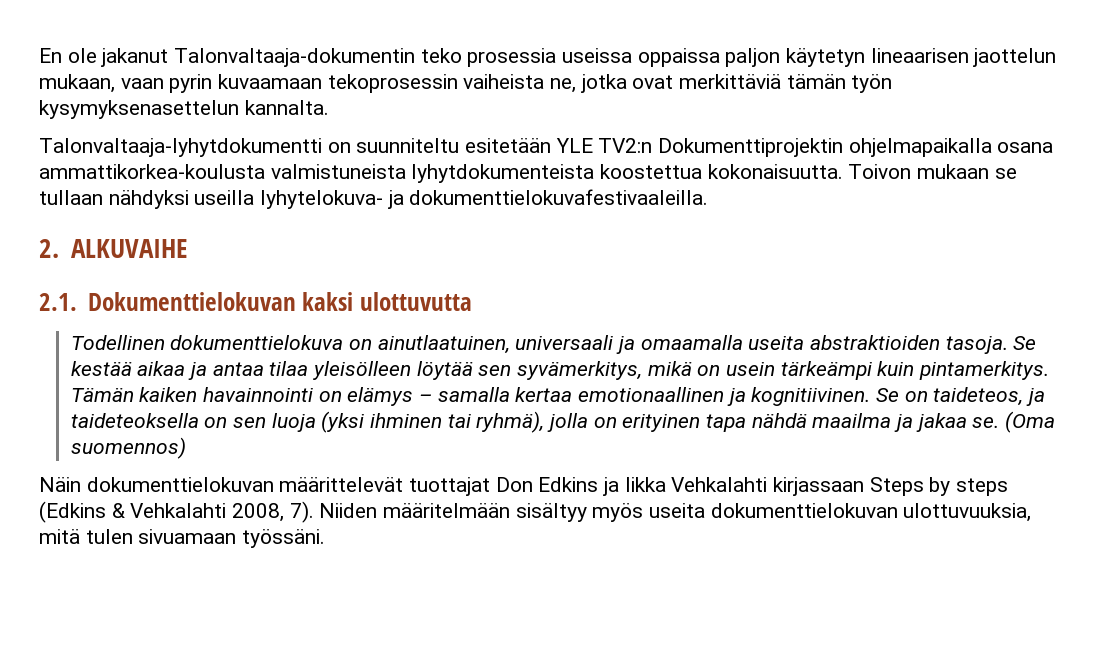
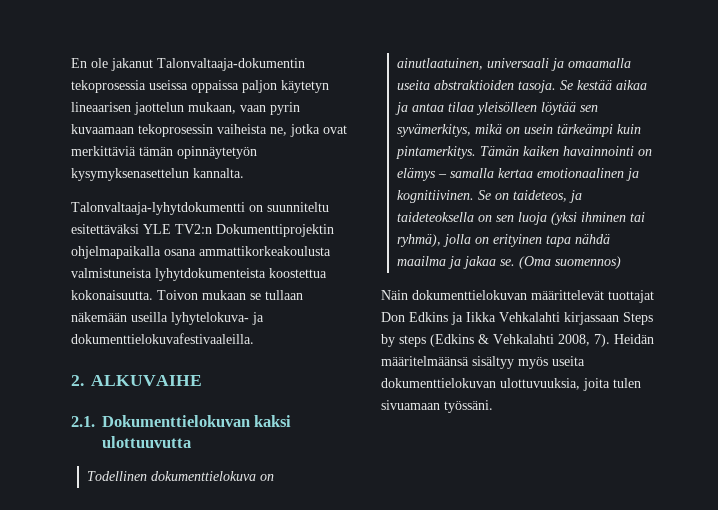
[420,48,557,67] teko prosessia -> [71,80,146,93] tekoprosessia
[851,74,893,93] työn -> [177,146,257,159] opinnäytetyön
[465,138,552,153] esitetään -> [71,224,139,234] esitettäväksi
[39,164,265,179] ammattikorkea-koulusta -> [199,246,331,256] ammattikorkeakoulusta
[108,190,189,209] nähdyksi -> [71,312,127,322] näkemään
[359,292,472,311] ulottuvutta -> [102,436,191,448] ulottuuvutta
[578,387,725,402] emotionaallinen -> [536,168,624,178] emotionaalinen
[319,503,511,518] Niiden määritelmään -> [614,334,654,344] [381,356,469,366] Heidän määritelmäänsä
[39,529,80,544] mitä -> [583,378,610,391] joita

